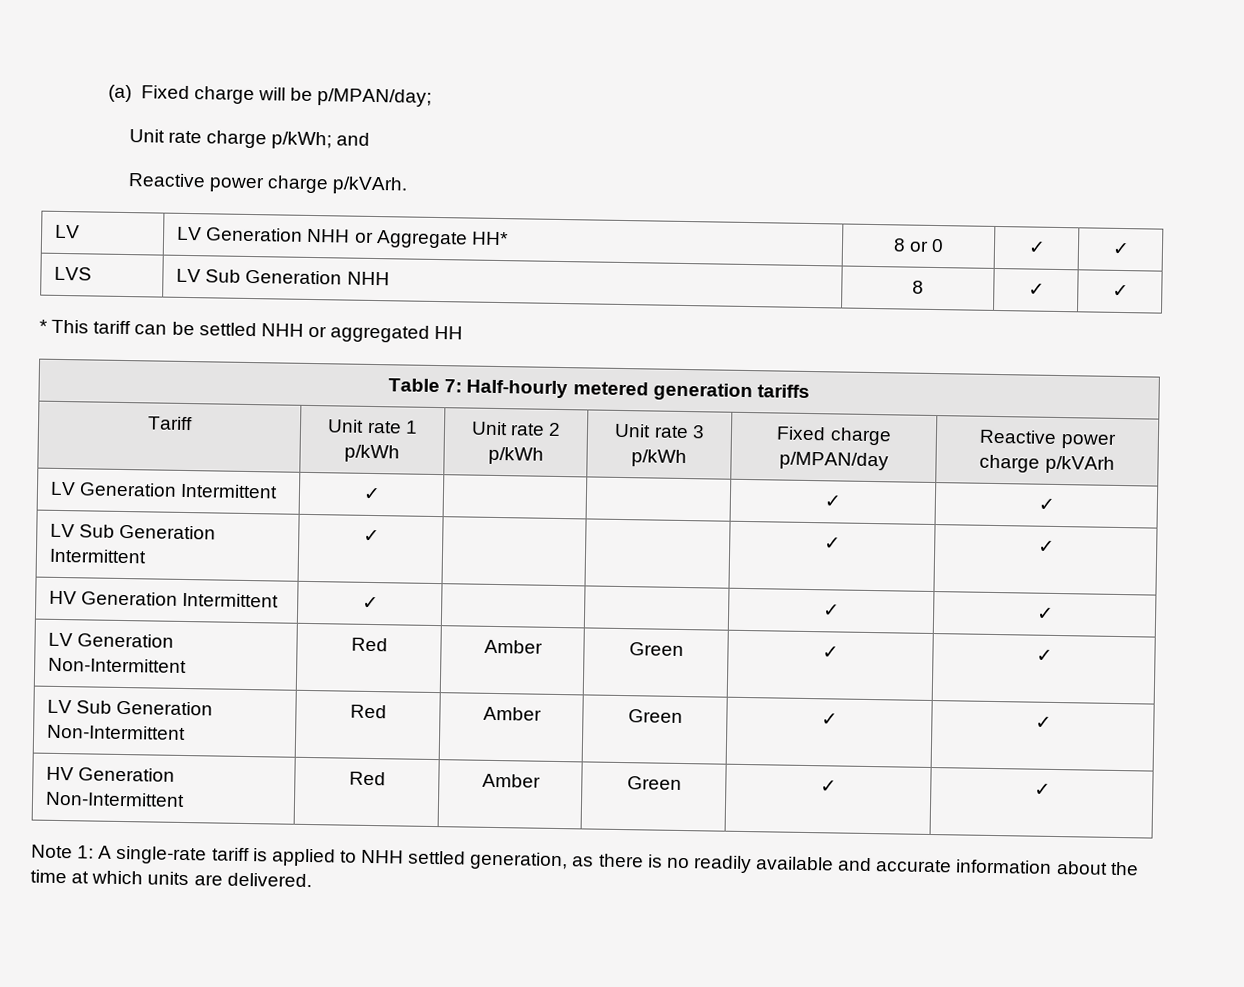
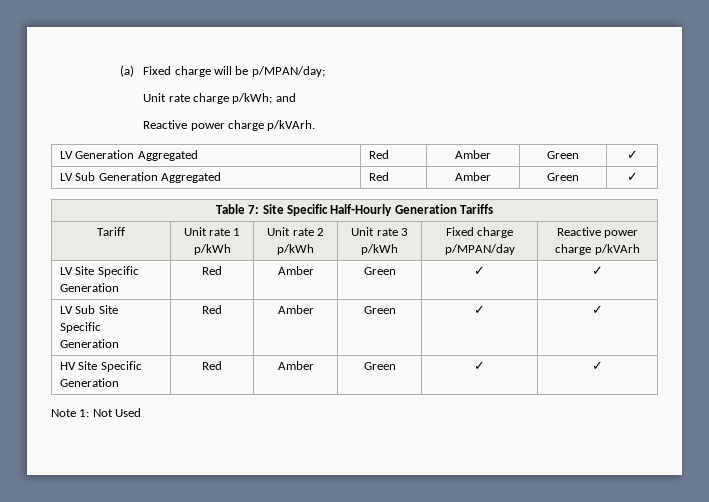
[177,226,509,249] [892,238,945,253] [1027,241,1046,254] [1111,242,1130,256] [54,266,93,281] [176,268,390,286] [912,280,924,294] [1027,283,1045,296] [1111,284,1129,298] [39,319,464,343] [388,378,810,402] | LV Generation NHH or Aggregate HH* | 8 or 0 | ✓ | ✓ // LVS | LV Sub Generation NHH | 8 | ✓ | ✓ // * This tariff can be settled NHH or aggregated HH // Table 7: Half-hourly metered generation tariffs -> [75,150,198,161] [369,150,390,159] [455,150,491,159] [547,151,579,159] [626,150,638,159] [60,172,222,183] [369,172,390,181] [455,172,491,181] [547,173,579,181] [626,172,638,181] [215,204,494,216] Generation Aggregated | Red | Amber | Green | ✓ // LV Sub Generation Aggregated | Red | Amber | Green | ✓ // Table 7: Site Specific Half-Hourly Generation Tariffs
[79,482,279,499] [362,487,381,501] [824,495,841,508] [1037,498,1055,511] [50,523,217,540] [49,548,148,564] [362,529,380,543] [824,537,841,550] [1037,540,1055,553] [49,590,280,608] [361,596,379,610] [823,604,840,617] [1036,607,1054,620] [48,632,175,648] [48,657,188,674] Generation Intermittent | ✓ | | | ✓ | ✓ // LV Sub Generation Intermittent | ✓ | | | ✓ | ✓ // HV Generation Intermittent | ✓ | | | ✓ | ✓ // LV Generation Non-Intermittent -> [75,266,139,277] [60,283,120,292] Site Specific Generation
[116,700,214,716] [47,724,187,741] Generation Non-Intermittent -> [98,305,118,314] [60,322,102,333] [60,339,120,348] Site Specific Generation
[78,767,176,782] [45,791,186,808] Generation Non-Intermittent -> [78,361,142,372] [60,378,120,387] Site Specific Generation
[98,845,1139,876] [30,869,312,888] A single-rate tariff is applied to NHH settled generation, as there is no readily available and accurate information about the time at which units are delivered. -> [92,408,142,417] Not Used

